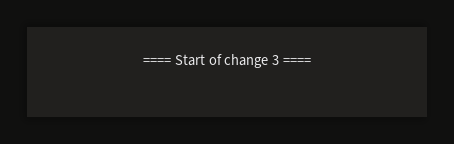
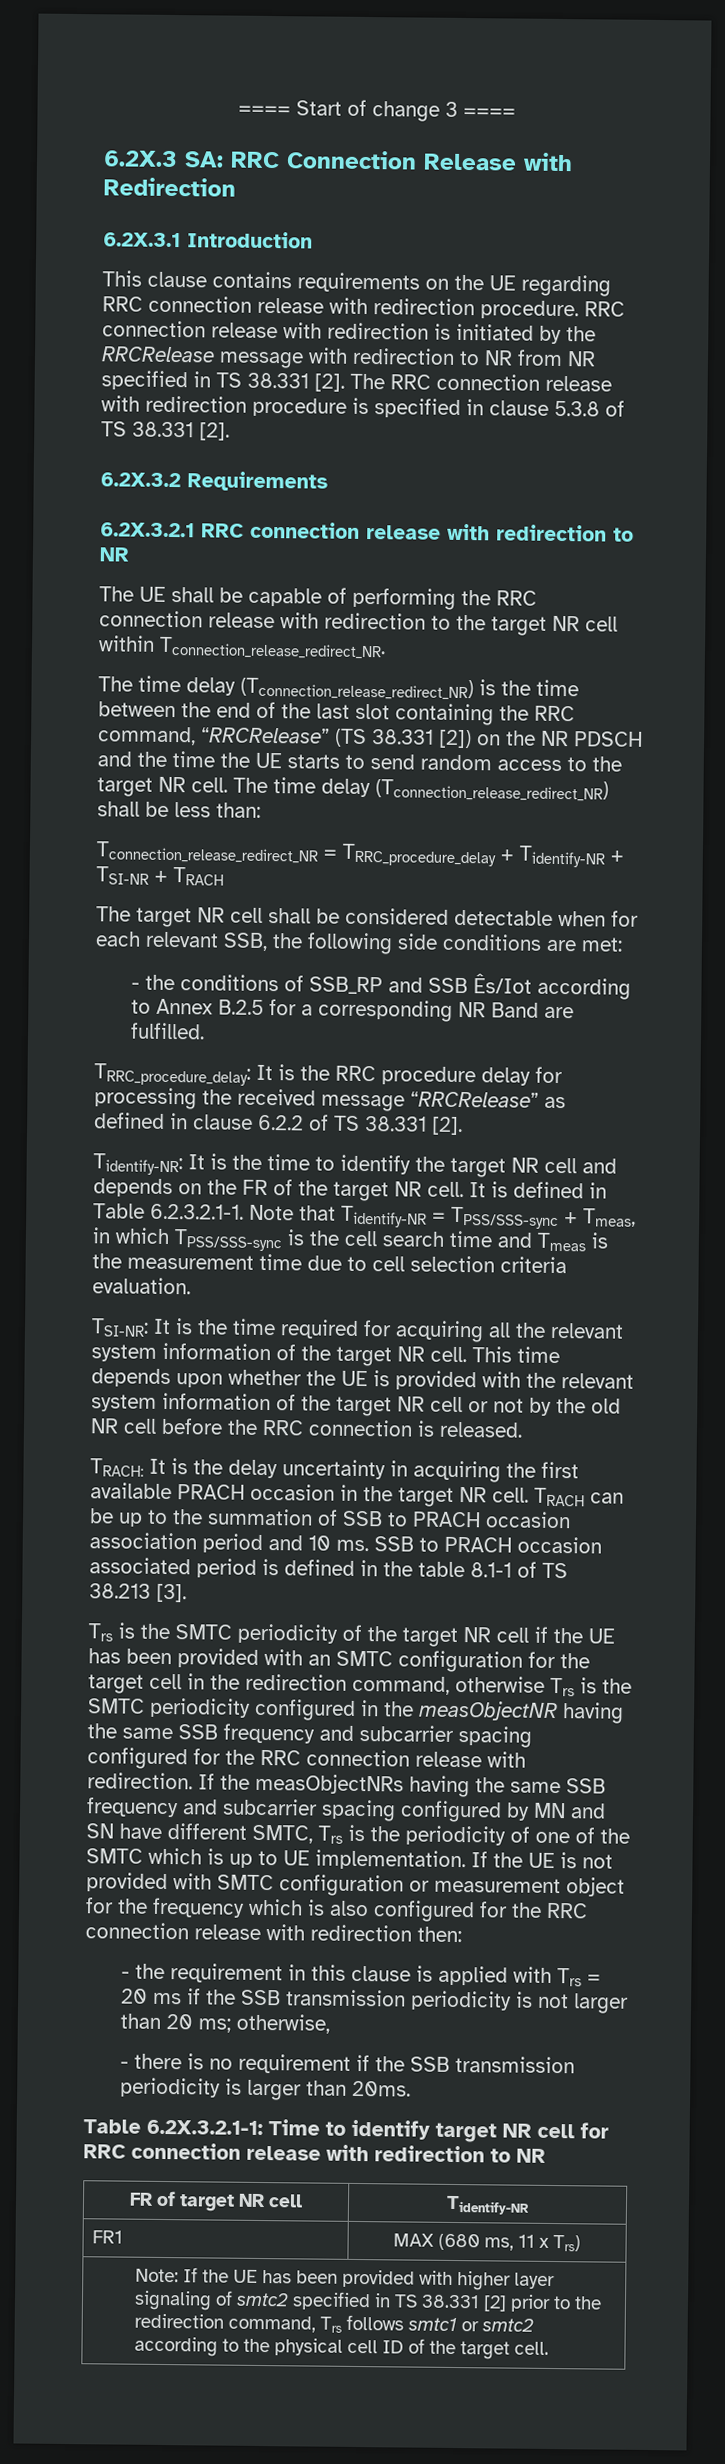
(312, 61) none -> [103,150,573,172] [103,177,236,197] [103,231,313,249] [102,270,611,297] [102,295,625,320] [102,320,596,344] [101,346,596,369] [101,370,612,392] [101,395,625,418] [101,421,230,441] [100,471,328,492] [100,521,634,542] [99,547,130,562] [99,586,537,610] [99,610,618,636] [98,635,386,660] [98,675,579,701] [98,701,575,726] [98,726,643,749] [97,751,622,772] [97,776,609,802] [97,801,261,818] [96,841,624,868] [96,866,224,886] [96,906,639,928] [95,931,623,955] [130,973,631,1000] [130,998,574,1022] [129,1022,205,1040] [94,1063,563,1086] [94,1087,566,1112] [94,1112,463,1136] [93,1153,617,1178] [93,1178,607,1202] [93,1203,636,1230] [92,1227,609,1252] [92,1253,567,1274] [92,1277,191,1295] [91,1318,624,1343] [91,1342,560,1367] [91,1368,634,1391] [91,1392,621,1417] [90,1417,523,1438] [90,1458,579,1483] [90,1482,624,1507] [89,1508,571,1529] [89,1532,602,1554] [89,1557,568,1579] [89,1583,187,1603] [88,1622,615,1648] [88,1648,590,1673] [88,1673,632,1697] [88,1697,624,1724] [87,1723,532,1748] [87,1747,526,1770] [87,1772,606,1798] [86,1797,606,1823] [86,1823,630,1846] [86,1847,613,1871] [86,1872,625,1897] [85,1897,588,1923] [85,1922,462,1943] [120,1963,601,1987] [120,1988,629,2014] [119,2013,330,2034] [119,2053,575,2074] [119,2077,411,2101] [83,2119,609,2143] [83,2142,546,2163] [129,2190,303,2212] [445,2195,530,2215] [91,2230,123,2244] [393,2233,581,2252] [135,2267,556,2291] [134,2290,603,2312] [134,2313,535,2333] [134,2336,550,2360] // 6.2X.3 SA: RRC Connection Release with Redirection // 6.2X.3.1 Introduction // This clause contains requirements on the UE regarding RRC connection release with redirection procedure. RRC connection release with redirection is initiated by the RRCRelease message with redirection to NR from NR specified in TS 38.331 [2]. The RRC connection release with redirection procedure is specified in clause 5.3.8 of TS 38.331 [2]. // 6.2X.3.2 Requirements // 6.2X.3.2.1 RRC connection release with redirection to NR // The UE shall be capable of performing the RRC connection release with redirection to the target NR cell within Tconnection_release_redirect_NR. // The time delay (Tconnection_release_redirect_NR) is the time between the end of the last slot containing the RRC command, “RRCRelease” (TS 38.331 [2]) on the NR PDSCH and the time the UE starts to send random access to the target NR cell. The time delay (Tconnection_release_redirect_NR) shall be less than: // Tconnection_release_redirect_NR = TRRC_procedure_delay + Tidentify-NR + TSI-NR + TRACH // The target NR cell shall be considered detectable when for each relevant SSB, the following side conditions are met: // - the conditions of SSB_RP and SSB Ês/Iot according to Annex B.2.5 for a corresponding NR Band are fulfilled. // TRRC_procedure_delay: It is the RRC procedure delay for processing the received message “RRCRelease” as defined in clause 6.2.2 of TS 38.331 [2]. // Tidentify-NR: It is the time to identify the target NR cell and depends on the FR of the target NR cell. It is defined in Table 6.2.3.2.1-1. Note that Tidentify-NR = TPSS/SSS-sync + Tmeas, in which TPSS/SSS-sync is the cell search time and Tmeas is the measurement time due to cell selection criteria evaluation. // TSI-NR: It is the time required for acquiring all the relevant system information of the target NR cell. This time depends upon whether the UE is provided with the relevant system information of the target NR cell or not by the old NR cell before the RRC connection is released. // TRACH: It is the delay uncertainty in acquiring the first available PRACH occasion in the target NR cell. TRACH can be up to the summation of SSB to PRACH occasion association period and 10 ms. SSB to PRACH occasion associated period is defined in the table 8.1-1 of TS 38.213 [3]. // Trs is the SMTC periodicity of the target NR cell if the UE has been provided with an SMTC configuration for the target cell in the redirection command, otherwise Trs is the SMTC periodicity configured in the measObjectNR having the same SSB frequency and subcarrier spacing configured for the RRC connection release with redirection. If the measObjectNRs having the same SSB frequency and subcarrier spacing configured by MN and SN have different SMTC, Trs is the periodicity of one of the SMTC which is up to UE implementation. If the UE is not provided with SMTC configuration or measurement object for the frequency which is also configured for the RRC connection release with redirection then: // - the requirement in this clause is applied with Trs = 20 ms if the SSB transmission periodicity is not larger than 20 ms; otherwise, // - there is no requirement if the SSB transmission periodicity is larger than 20ms. // Table 6.2X.3.2.1-1: Time to identify target NR cell for RRC connection release with redirection to NR // FR of target NR cell | Tidentify-NR // FR1 | MAX (680 ms, 11 x Trs) // Note: If the UE has been provided with higher layer signaling of smtc2 specified in TS 38.331 [2] prior to the redirection command, Trs follows smtc1 or smtc2 according to the physical cell ID of the target cell.

